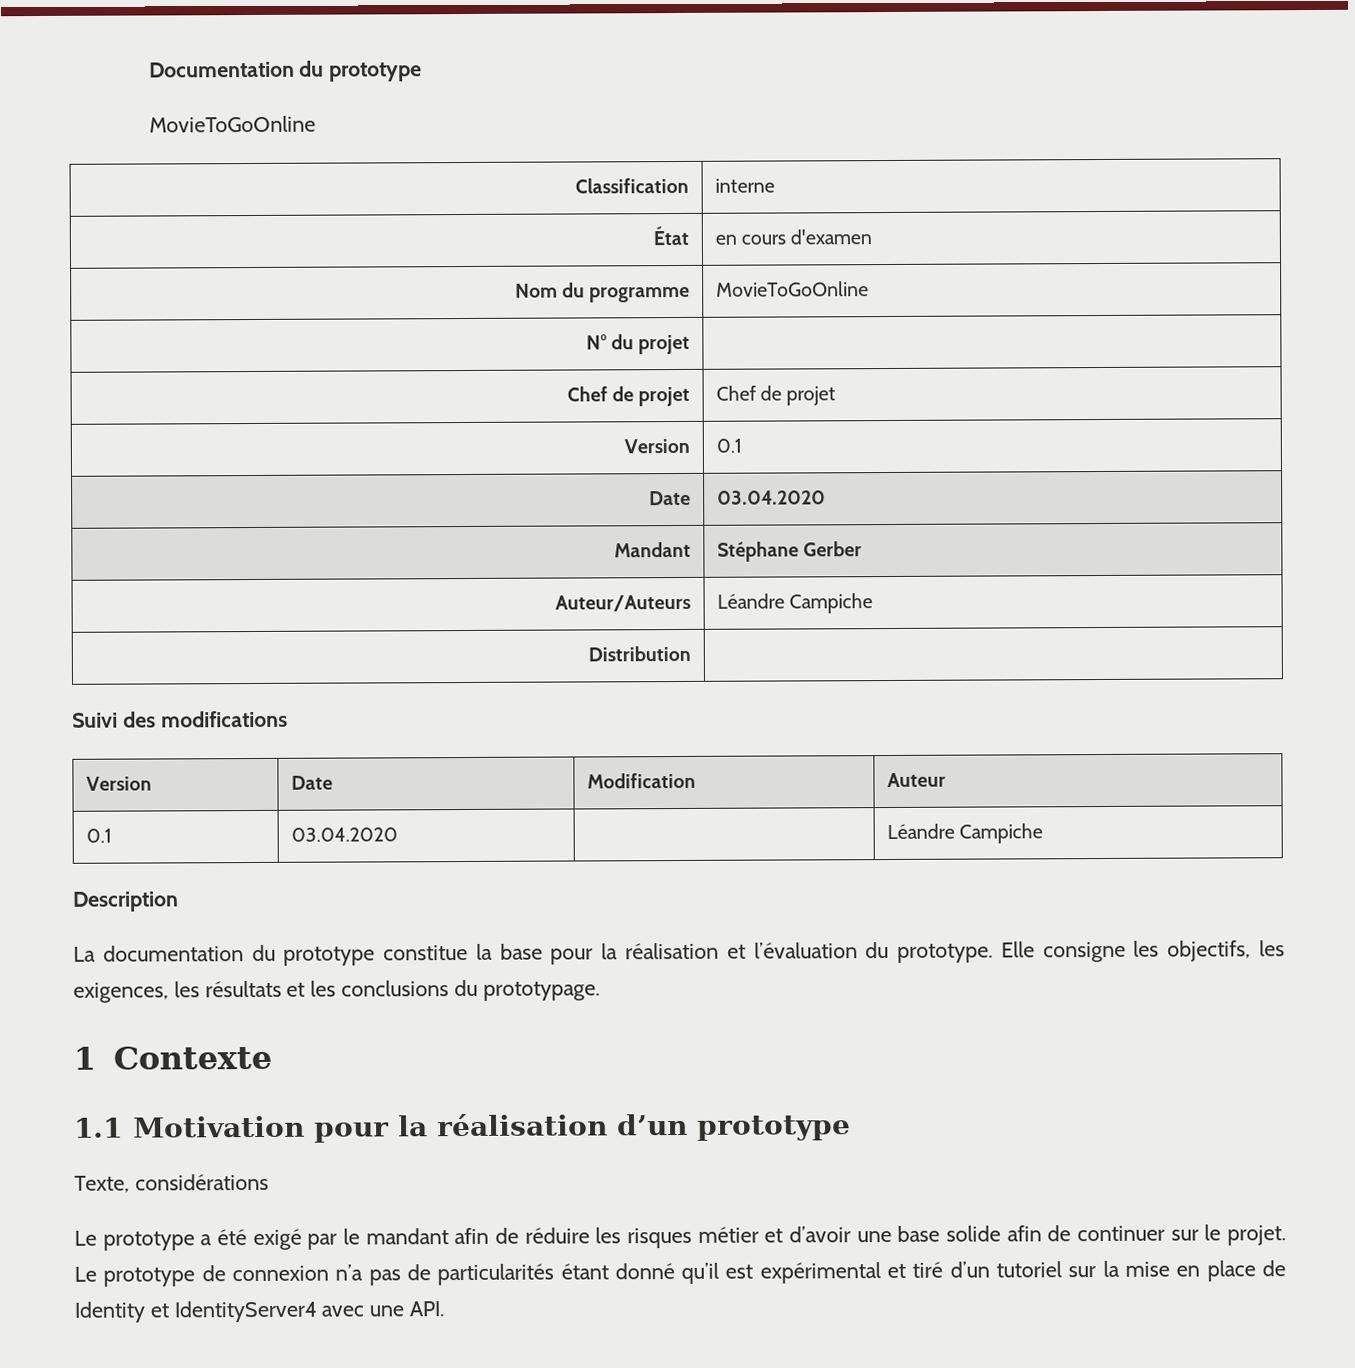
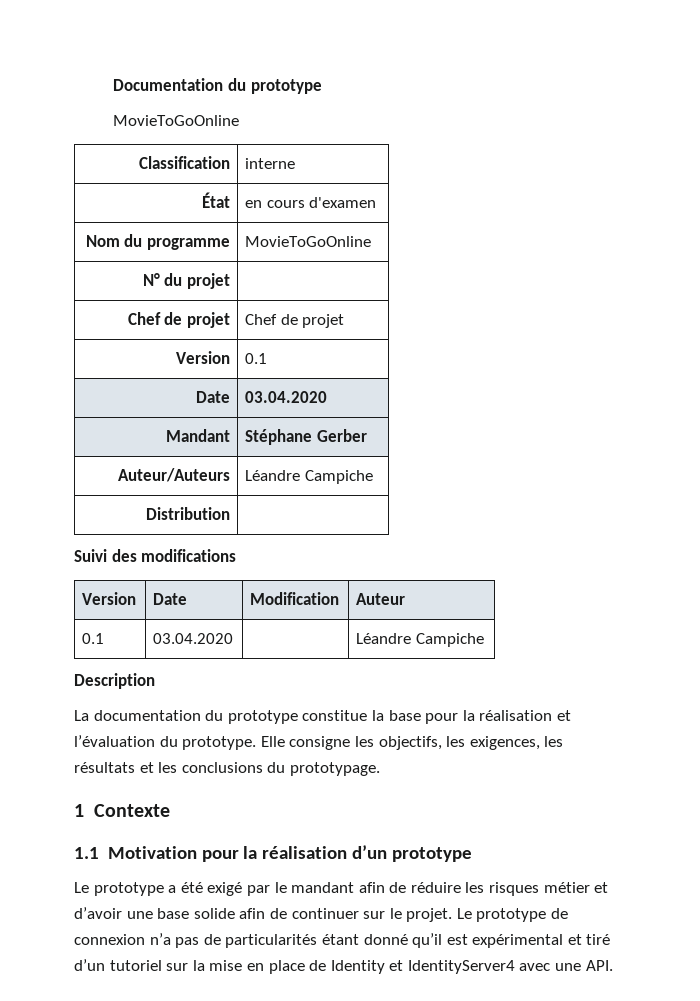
[74,1173,269,1193] // Texte, considérations -> (473, 854) none

